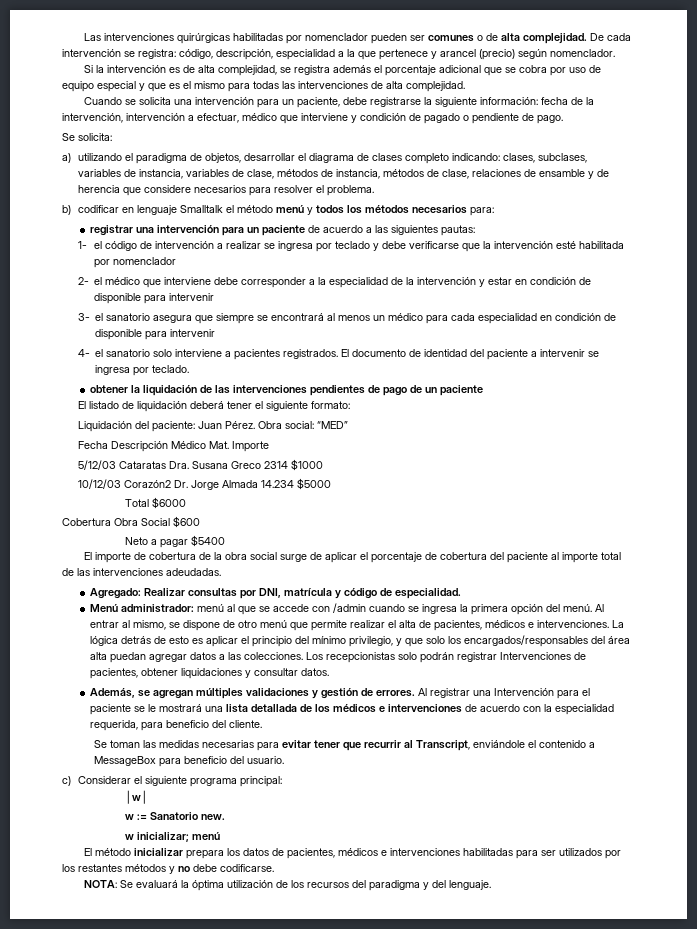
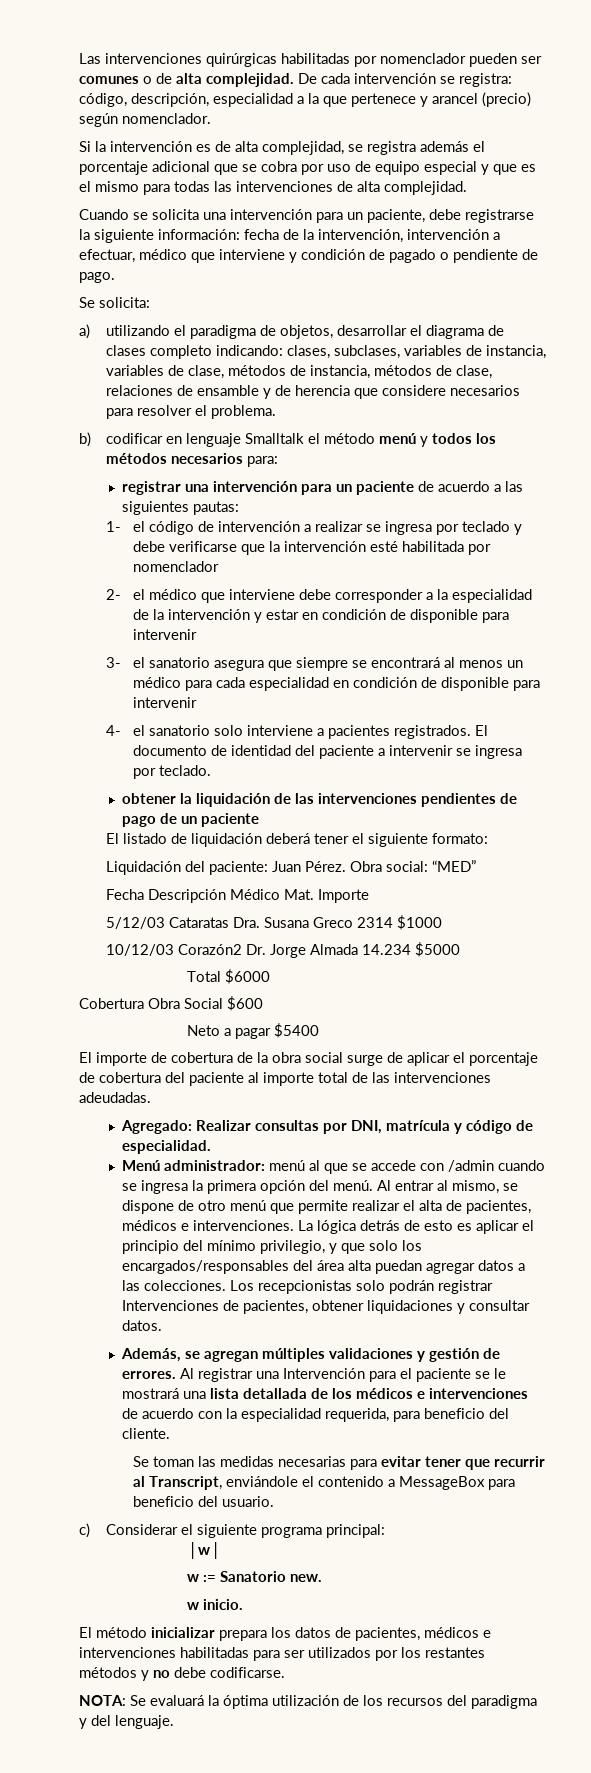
[137,832,221,842] inicializar; menú -> [202,1599,243,1610] inicio.

